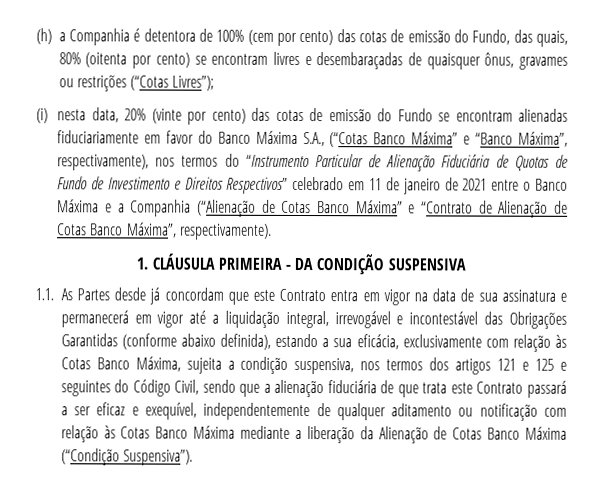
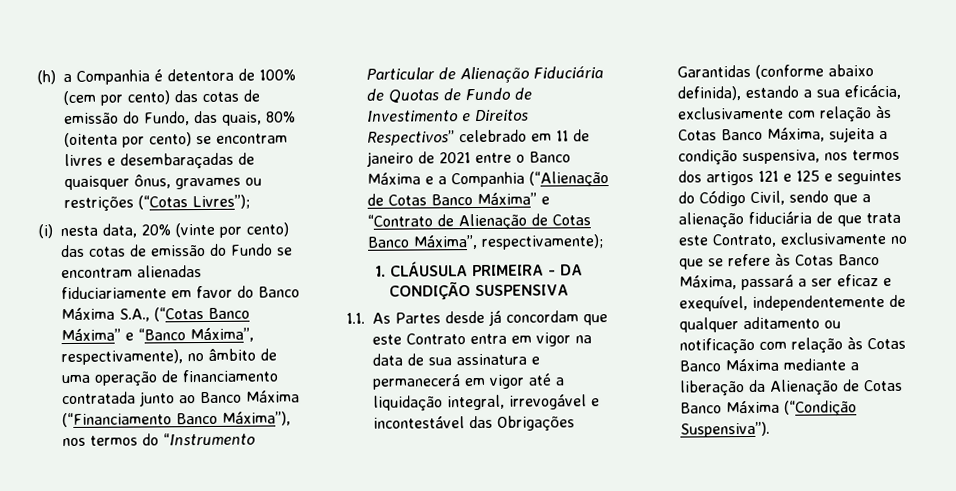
(150, 162) none -> [187,348,278,362] [61,369,279,387] [62,390,301,407] [62,411,292,428] no âmbito de uma operação de financiamento contratada junto ao Banco Máxima (“Financiamento Banco Máxima”),
[179,223,272,240] respectivamente). -> [481,234,605,250] respectivamente);
[476,381,524,394] Contrato -> [712,232,907,248] [679,253,880,270] [679,275,737,290] Contrato, exclusivamente no que se refere às Cotas Banco Máxima,

